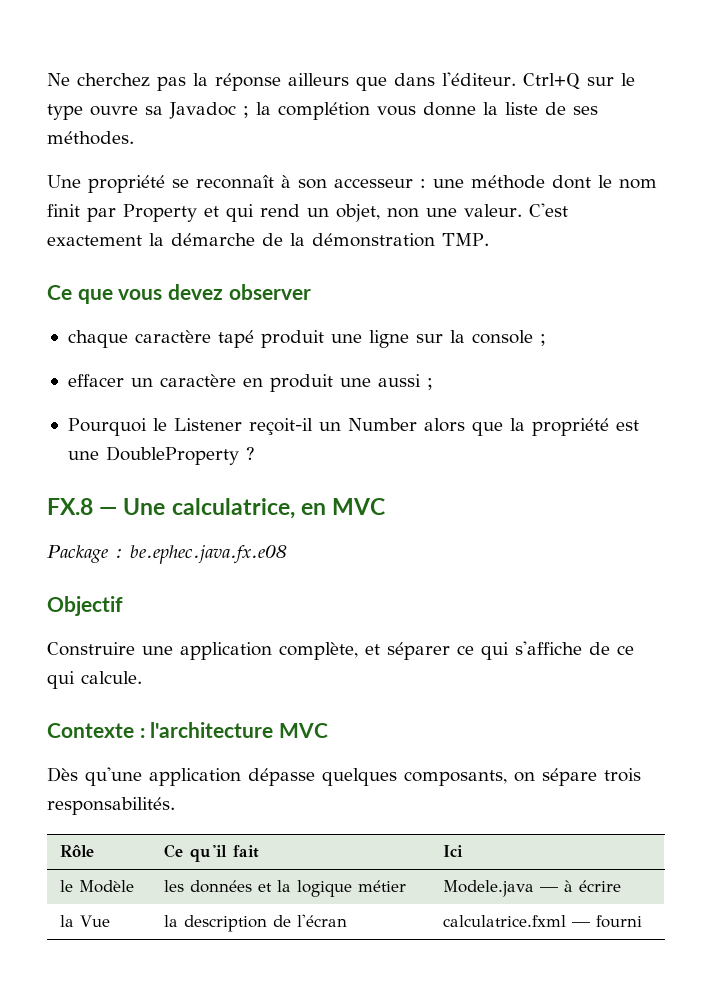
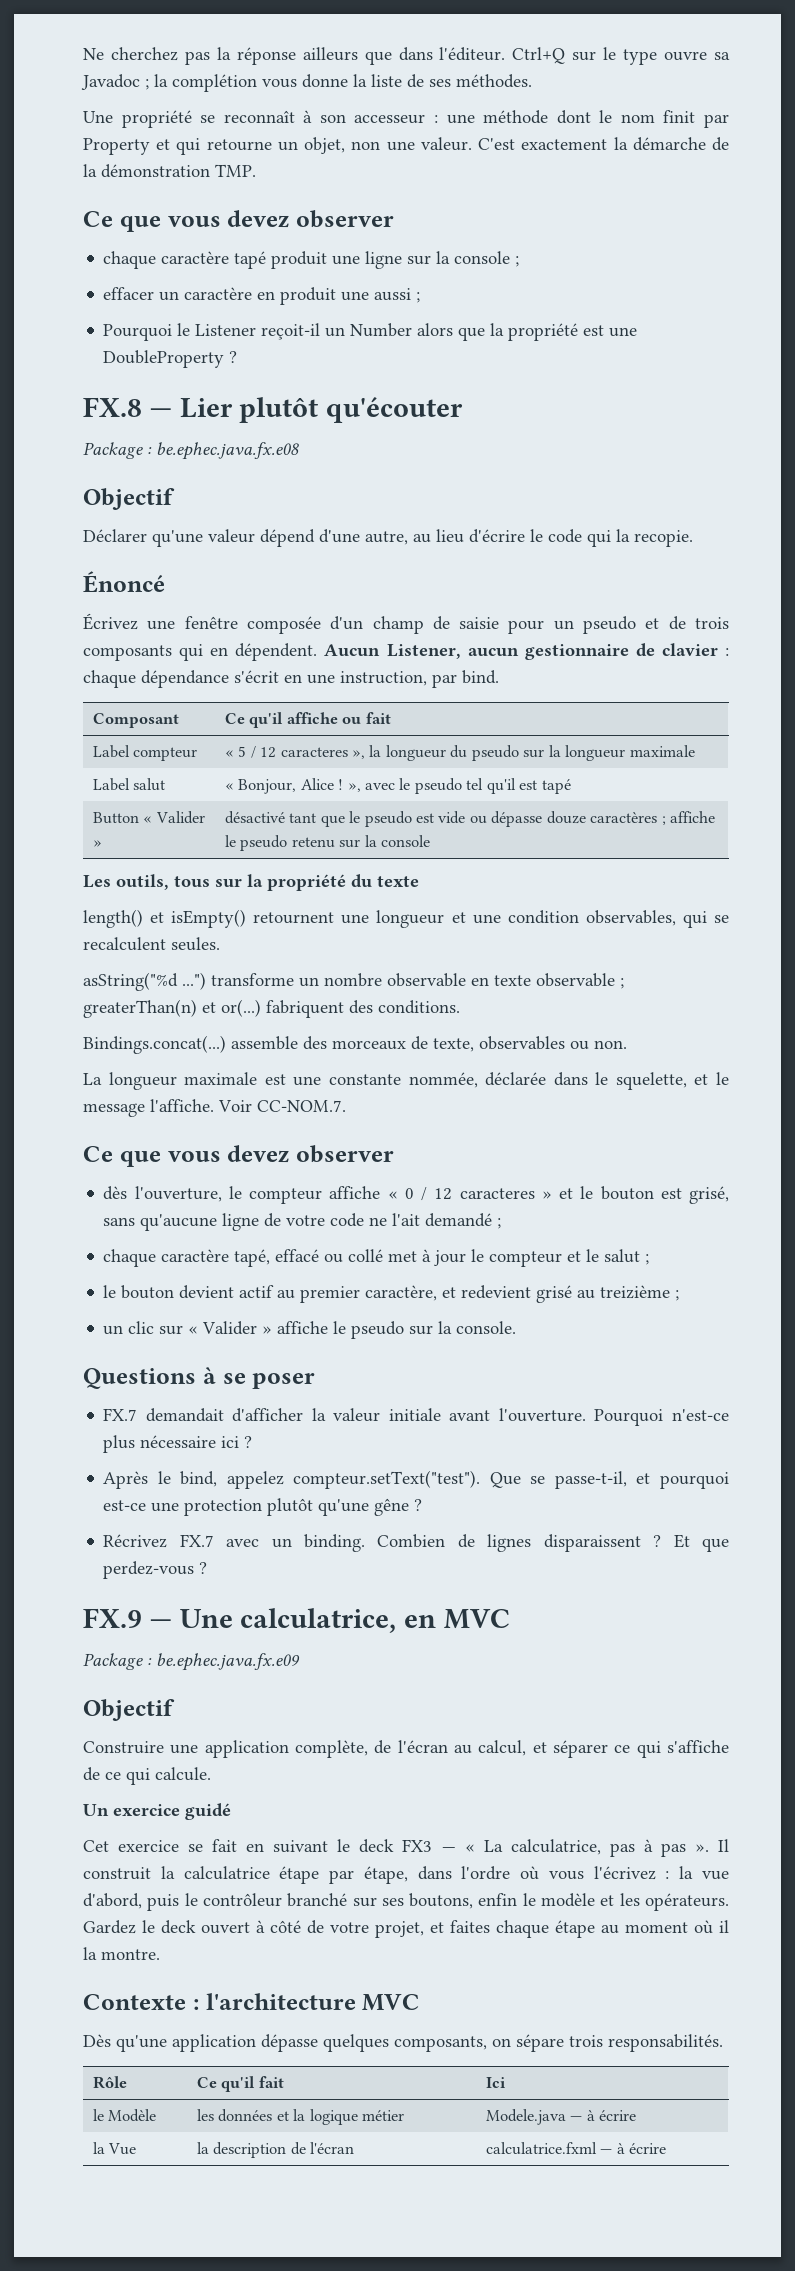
[260,204,300,217] rend -> [206,139,272,151] retourne
(118, 511) none -> [179,397,464,423] [83,442,300,460] [83,488,175,510] [83,529,693,547] [83,571,165,593] [83,613,729,634] [83,643,730,661] [83,670,499,688] [92,713,179,728] [224,712,391,728] [92,745,198,761] [224,745,695,761] [92,778,166,791] [224,778,571,794] [92,811,205,824] [92,840,102,847] [224,811,716,827] [224,835,431,851] [83,874,419,891] [83,909,729,928] [83,937,220,951] [83,972,624,991] [83,999,460,1018] [83,1035,627,1054] [83,1072,730,1090] [83,1099,346,1117] [83,1145,394,1167] [103,1186,730,1204] [103,1213,502,1231] [103,1249,650,1267] [103,1285,680,1303] [103,1321,517,1339] [83,1367,316,1389] [103,1408,729,1426] [103,1435,253,1453] [103,1470,729,1489] [103,1498,423,1516] [103,1534,729,1552] [103,1561,208,1579] [83,1608,172,1628] Lier plutôt qu'écouter // Package : be.ephec.java.fx.e08 // Objectif // Déclarer qu'une valeur dépend d'une autre, au lieu d'écrire le code qui la recopie. // Énoncé // Écrivez une fenêtre composée d'un champ de saisie pour un pseudo et de trois composants qui en dépendent. Aucun Listener, aucun gestionnaire de clavier : chaque dépendance s'écrit en une instruction, par bind. // Composant | Ce qu'il affiche ou fait // Label compteur | « 5 / 12 caracteres », la longueur du pseudo sur la longueur maximale // Label salut | « Bonjour, Alice ! », avec le pseudo tel qu'il est tapé // Button « Valider » | désactivé tant que le pseudo est vide ou dépasse douze caractères ; affiche le pseudo retenu sur la console // Les outils, tous sur la propriété du texte // length() et isEmpty() retournent une longueur et une condition observables, qui se recalculent seules. // asString("%d ...") transforme un nombre observable en texte observable ; greaterThan(n) et or(...) fabriquent des conditions. // Bindings.concat(...) assemble des morceaux de texte, observables ou non. // La longueur maximale est une constante nommée, déclarée dans le squelette, et le message l'affiche. Voir CC-NOM.7. // Ce que vous devez observer // dès l'ouverture, le compteur affiche « 0 / 12 caracteres » et le bouton est grisé, sans qu'aucune ligne de votre code ne l'ait demandé ; // chaque caractère tapé, effacé ou collé met à jour le compteur et le salut ; // le bouton devient actif au premier caractère, et redevient grisé au treizième ; // un clic sur « Valider » affiche le pseudo sur la console. // Questions à se poser // FX.7 demandait d'afficher la valeur initiale avant l'ouverture. Pourquoi n'est-ce plus nécessaire ici ? // Après le bind, appelez compteur.setText("test"). Que se passe-t-il, et pourquoi est-ce une protection plutôt qu'une gêne ? // Récrivez FX.7 avec un binding. Combien de lignes disparaissent ? Et que perdez-vous ? // FX.9 —
[130,545,287,564] be.ephec.java.fx.e08 -> [156,1653,300,1671] be.ephec.java.fx.e09
(358, 651) none -> [374,1740,527,1756] de l'écran au calcul,
(142, 677) none -> [83,1803,231,1820] [83,1839,729,1857] [83,1866,729,1884] [83,1893,729,1911] [83,1920,729,1938] [83,1947,160,1960] // Un exercice guidé // Cet exercice se fait en suivant le deck FX3 — « La calculatrice, pas à pas ». Il construit la calculatrice étape par étape, dans l'ordre où vous l'écrivez : la vue d'abord, puis le contrôleur branché sur ses boutons, enfin le modèle et les opérateurs. Gardez le deck ouvert à côté de votre projet, et faites chaque étape au moment où il la montre.
[596,915,643,928] fourni -> [616,2143,667,2154] à écrire

